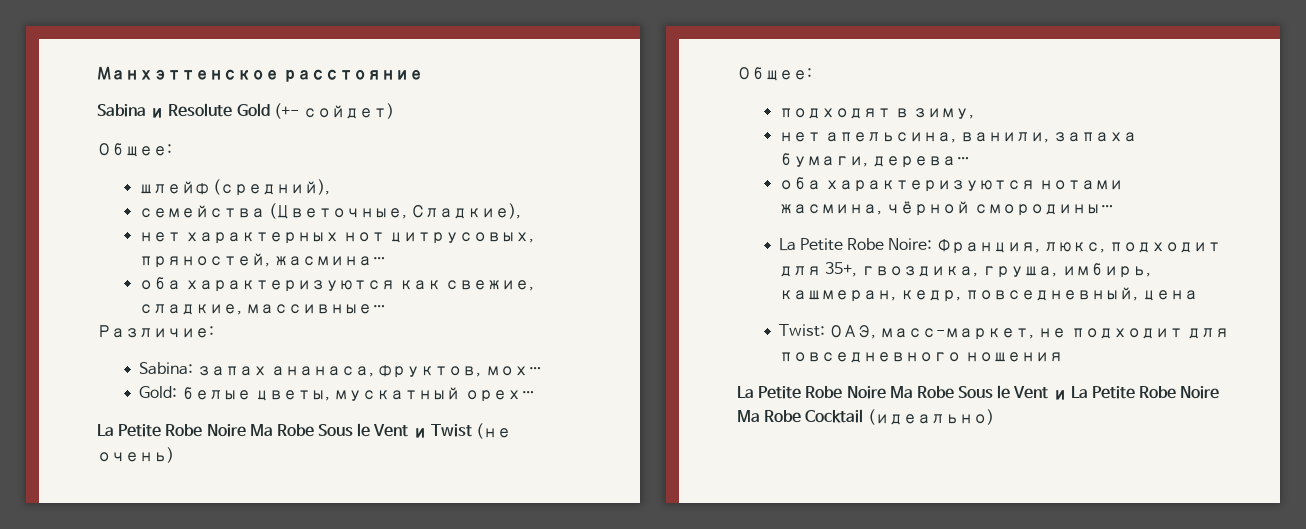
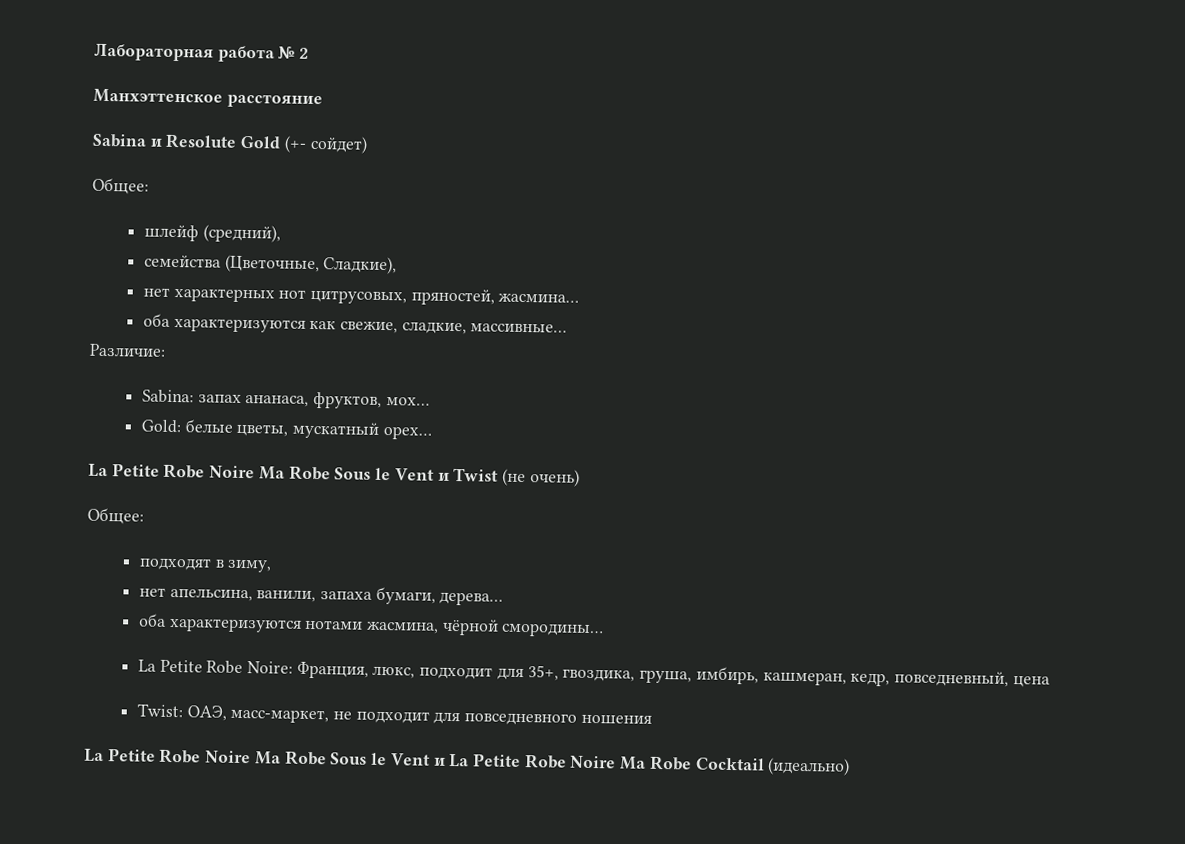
(97, 73) none -> [94,42,310,63] Лабораторная работа № 2 //

